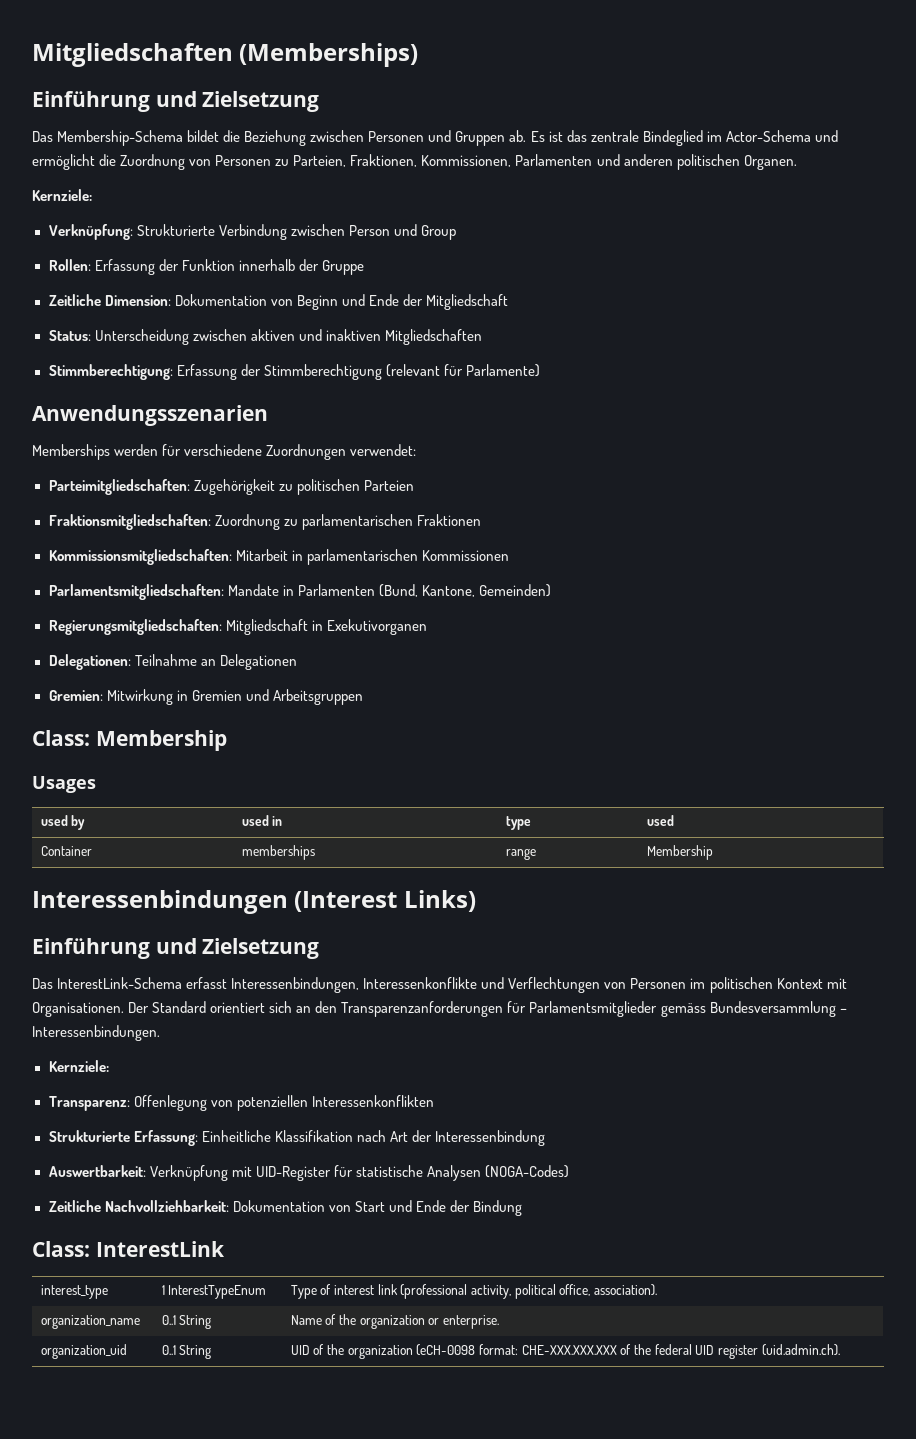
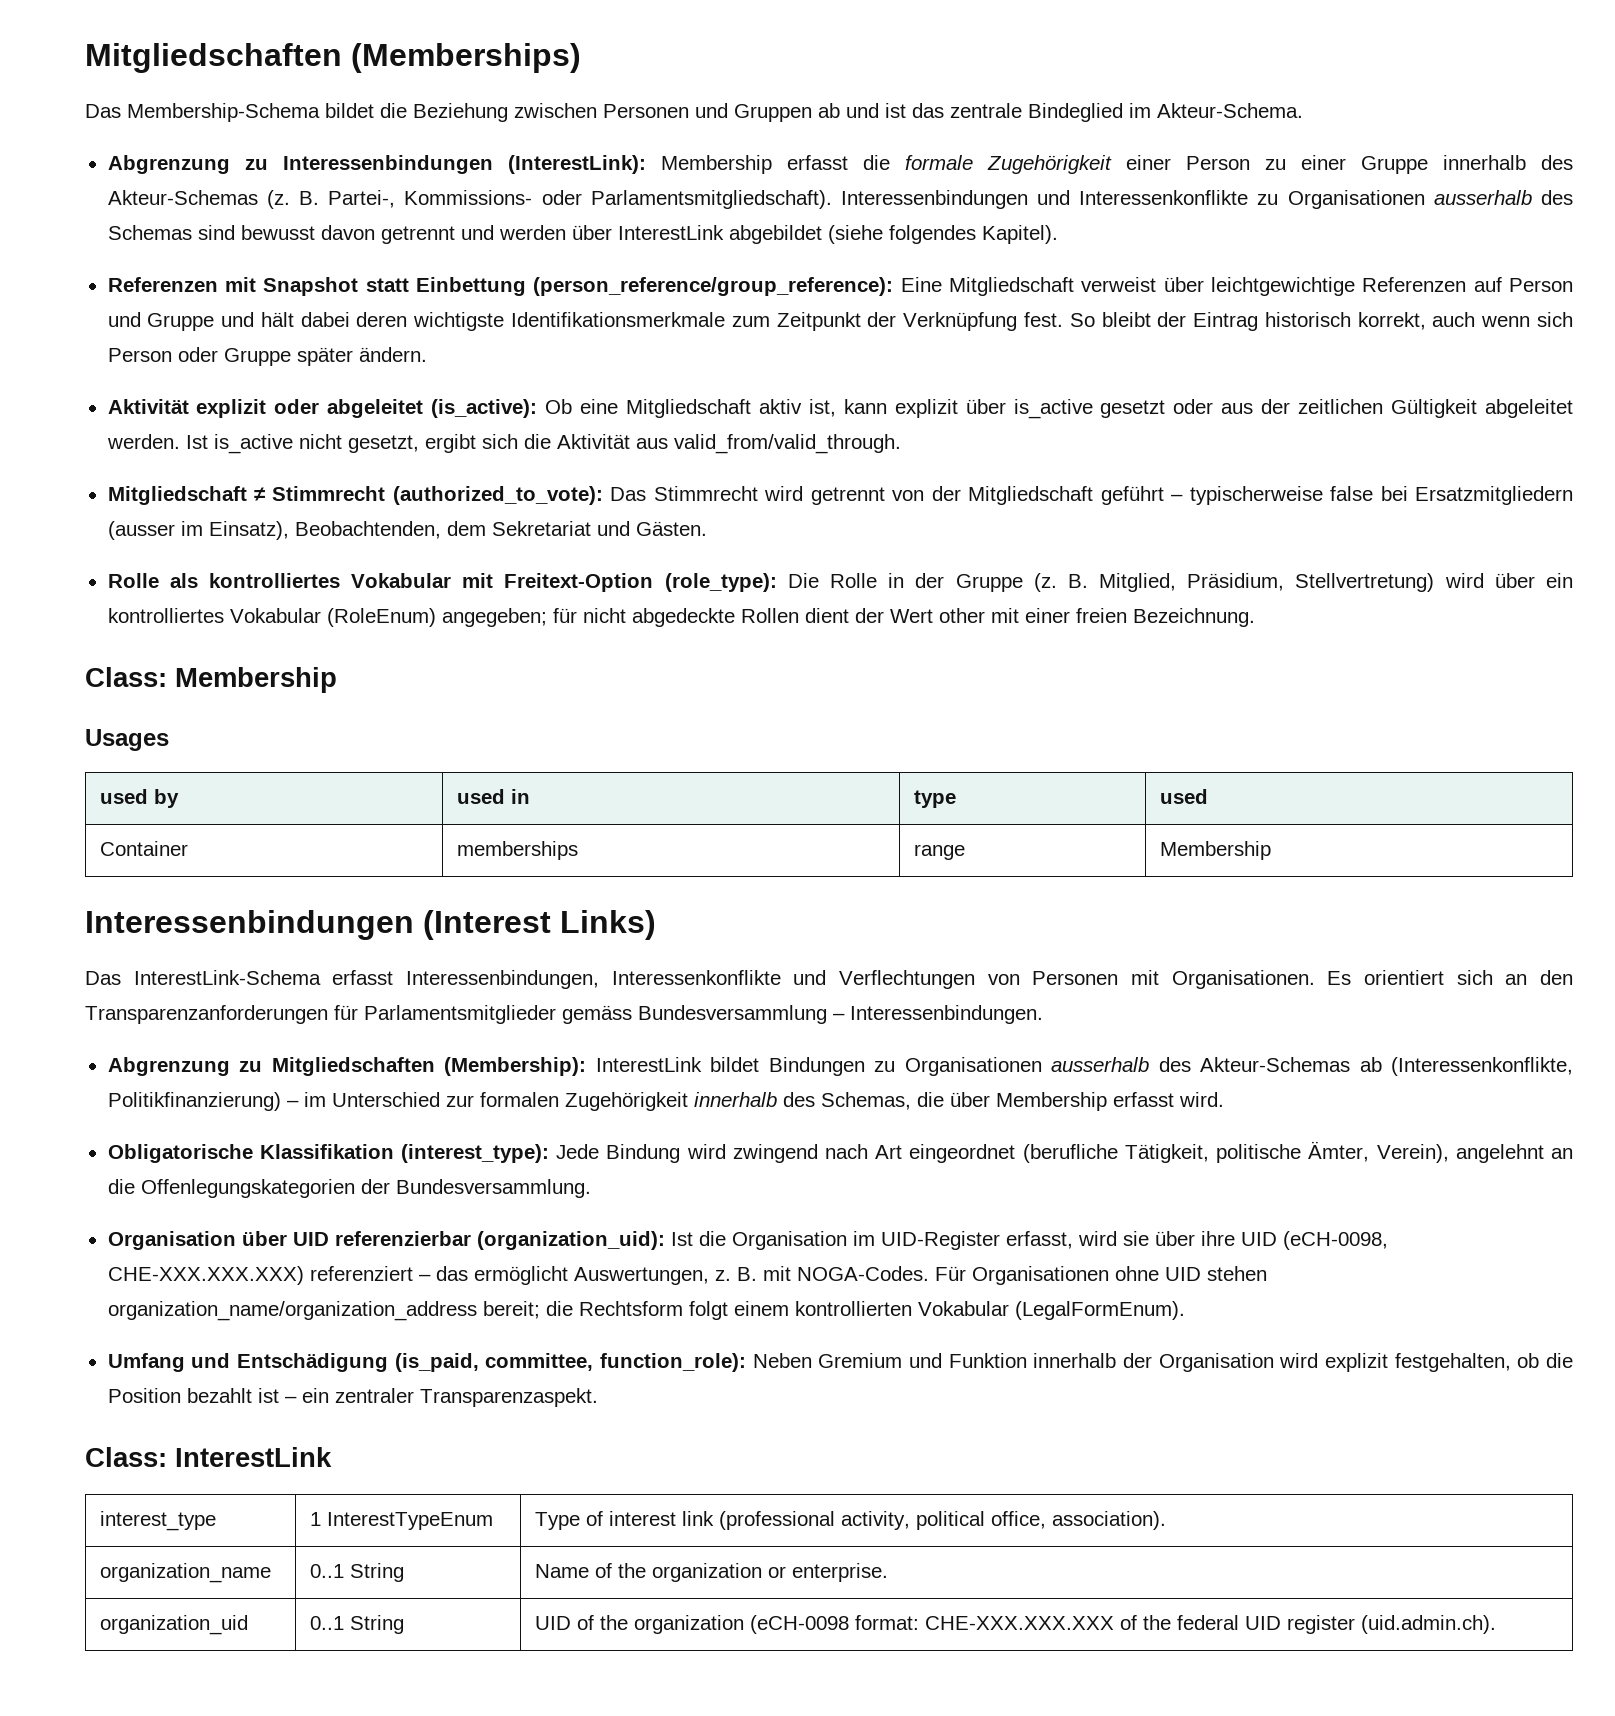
[32,91,320,112] // Einführung und Zielsetzung -> (581, 58) none
[509,130,545,142] ab. Es -> [818,103,879,118] ab und
[725,130,838,142] [32,154,797,170] [32,189,92,201] [48,224,456,240] [48,259,364,275] [48,294,508,310] [48,329,482,345] [48,364,540,380] [32,405,268,426] [32,444,417,460] [48,479,414,495] [48,514,481,530] [48,549,509,565] [48,584,551,600] [48,619,427,635] [48,654,297,670] [48,689,363,705] Actor-Schema und ermöglicht die Zuordnung von Personen zu Parteien, Fraktionen, Kommissionen, Parlamenten und anderen politischen Organen. // Kernziele: // Verknüpfung: Strukturierte Verbindung zwischen Person und Group // Rollen: Erfassung der Funktion innerhalb der Gruppe // Zeitliche Dimension: Dokumentation von Beginn und Ende der Mitgliedschaft // Status: Unterscheidung zwischen aktiven und inaktiven Mitgliedschaften // Stimmberechtigung: Erfassung der Stimmberechtigung (relevant für Parlamente) // Anwendungsszenarien // Memberships werden für verschiedene Zuordnungen verwendet: // Parteimitgliedschaften: Zugehörigkeit zu politischen Parteien // Fraktionsmitgliedschaften: Zuordnung zu parlamentarischen Fraktionen // Kommissionsmitgliedschaften: Mitarbeit in parlamentarischen Kommissionen // Parlamentsmitgliedschaften: Mandate in Parlamenten (Bund, Kantone, Gemeinden) // Regierungsmitgliedschaften: Mitgliedschaft in Exekutivorganen // Delegationen: Teilnahme an Delegationen // Gremien: Mitwirkung in Gremien und Arbeitsgruppen -> [1157,103,1303,118] [107,155,1573,174] [107,190,1573,209] [107,225,1058,244] [107,277,1574,296] [107,312,1573,331] [107,347,427,366] [107,399,1573,419] [106,434,901,454] [107,486,1574,505] [107,521,707,540] [107,573,1574,592] [107,608,1255,627] Akteur-Schema. // Abgrenzung zu Interessenbindungen (InterestLink): Membership erfasst die formale Zugehörigkeit einer Person zu einer Gruppe innerhalb des Akteur-Schemas (z. B. Partei-, Kommissions- oder Parlamentsmitgliedschaft). Interessenbindungen und Interessenkonflikte zu Organisationen ausserhalb des Schemas sind bewusst davon getrennt und werden über InterestLink abgebildet (siehe folgendes Kapitel). // Referenzen mit Snapshot statt Einbettung (person_reference/group_reference): Eine Mitgliedschaft verweist über leichtgewichtige Referenzen auf Person und Gruppe und hält dabei deren wichtigste Identifikationsmerkmale zum Zeitpunkt der Verknüpfung fest. So bleibt der Eintrag historisch korrekt, auch wenn sich Person oder Gruppe später ändern. // Aktivität explizit oder abgeleitet (is_active): Ob eine Mitgliedschaft aktiv ist, kann explizit über is_active gesetzt oder aus der zeitlichen Gültigkeit abgeleitet werden. Ist is_active nicht gesetzt, ergibt sich die Aktivität aus valid_from/valid_through. // Mitgliedschaft ≠ Stimmrecht (authorized_to_vote): Das Stimmrecht wird getrennt von der Mitgliedschaft geführt – typischerweise false bei Ersatzmitgliedern (ausser im Einsatz), Beobachtenden, dem Sekretariat und Gästen. // Rolle als kontrolliertes Vokabular mit Freitext-Option (role_type): Die Rolle in der Gruppe (z. B. Mitglied, Präsidium, Stellvertretung) wird über ein kontrolliertes Vokabular (RoleEnum) angegeben; für nicht abgedeckte Rollen dient der Wert other mit einer freien Bezeichnung.
[32,938,320,959] // Einführung und Zielsetzung -> (656, 925) none
[690,977,847,993] [32,1001,207,1017] im politischen Kontext mit Organisationen. Der Standard -> [1130,970,1352,989] mit Organisationen. Es
[48,1060,109,1072] [48,1095,434,1111] [48,1130,545,1146] [48,1165,569,1181] [48,1200,522,1216] Kernziele: // Transparenz: Offenlegung von potenziellen Interessenkonflikten // Strukturierte Erfassung: Einheitliche Klassifikation nach Art der Interessenbindung // Auswertbarkeit: Verknüpfung mit UID-Register für statistische Analysen (NOGA-Codes) // Zeitliche Nachvollziehbarkeit: Dokumentation von Start und Ende der Bindung -> [107,1057,1574,1076] [107,1092,1224,1111] [107,1141,1574,1163] [107,1179,591,1198] [107,1231,1388,1250] [107,1266,1267,1285] [107,1301,1185,1321] [107,1353,1574,1372] [107,1388,598,1407] Abgrenzung zu Mitgliedschaften (Membership): InterestLink bildet Bindungen zu Organisationen ausserhalb des Akteur-Schemas ab (Interessenkonflikte, Politikfinanzierung) – im Unterschied zur formalen Zugehörigkeit innerhalb des Schemas, die über Membership erfasst wird. // Obligatorische Klassifikation (interest_type): Jede Bindung wird zwingend nach Art eingeordnet (berufliche Tätigkeit, politische Ämter, Verein), angelehnt an die Offenlegungskategorien der Bundesversammlung. // Organisation über UID referenzierbar (organization_uid): Ist die Organisation im UID-Register erfasst, wird sie über ihre UID (eCH-0098, CHE-XXX.XXX.XXX) referenziert – das ermöglicht Auswertungen, z. B. mit NOGA-Codes. Für Organisationen ohne UID stehen organization_name/organization_address bereit; die Rechtsform folgt einem kontrollierten Vokabular (LegalFormEnum). // Umfang und Entschädigung (is_paid, committee, function_role): Neben Gremium und Funktion innerhalb der Organisation wird explizit festgehalten, ob die Position bezahlt ist – ein zentraler Transparenzaspekt.

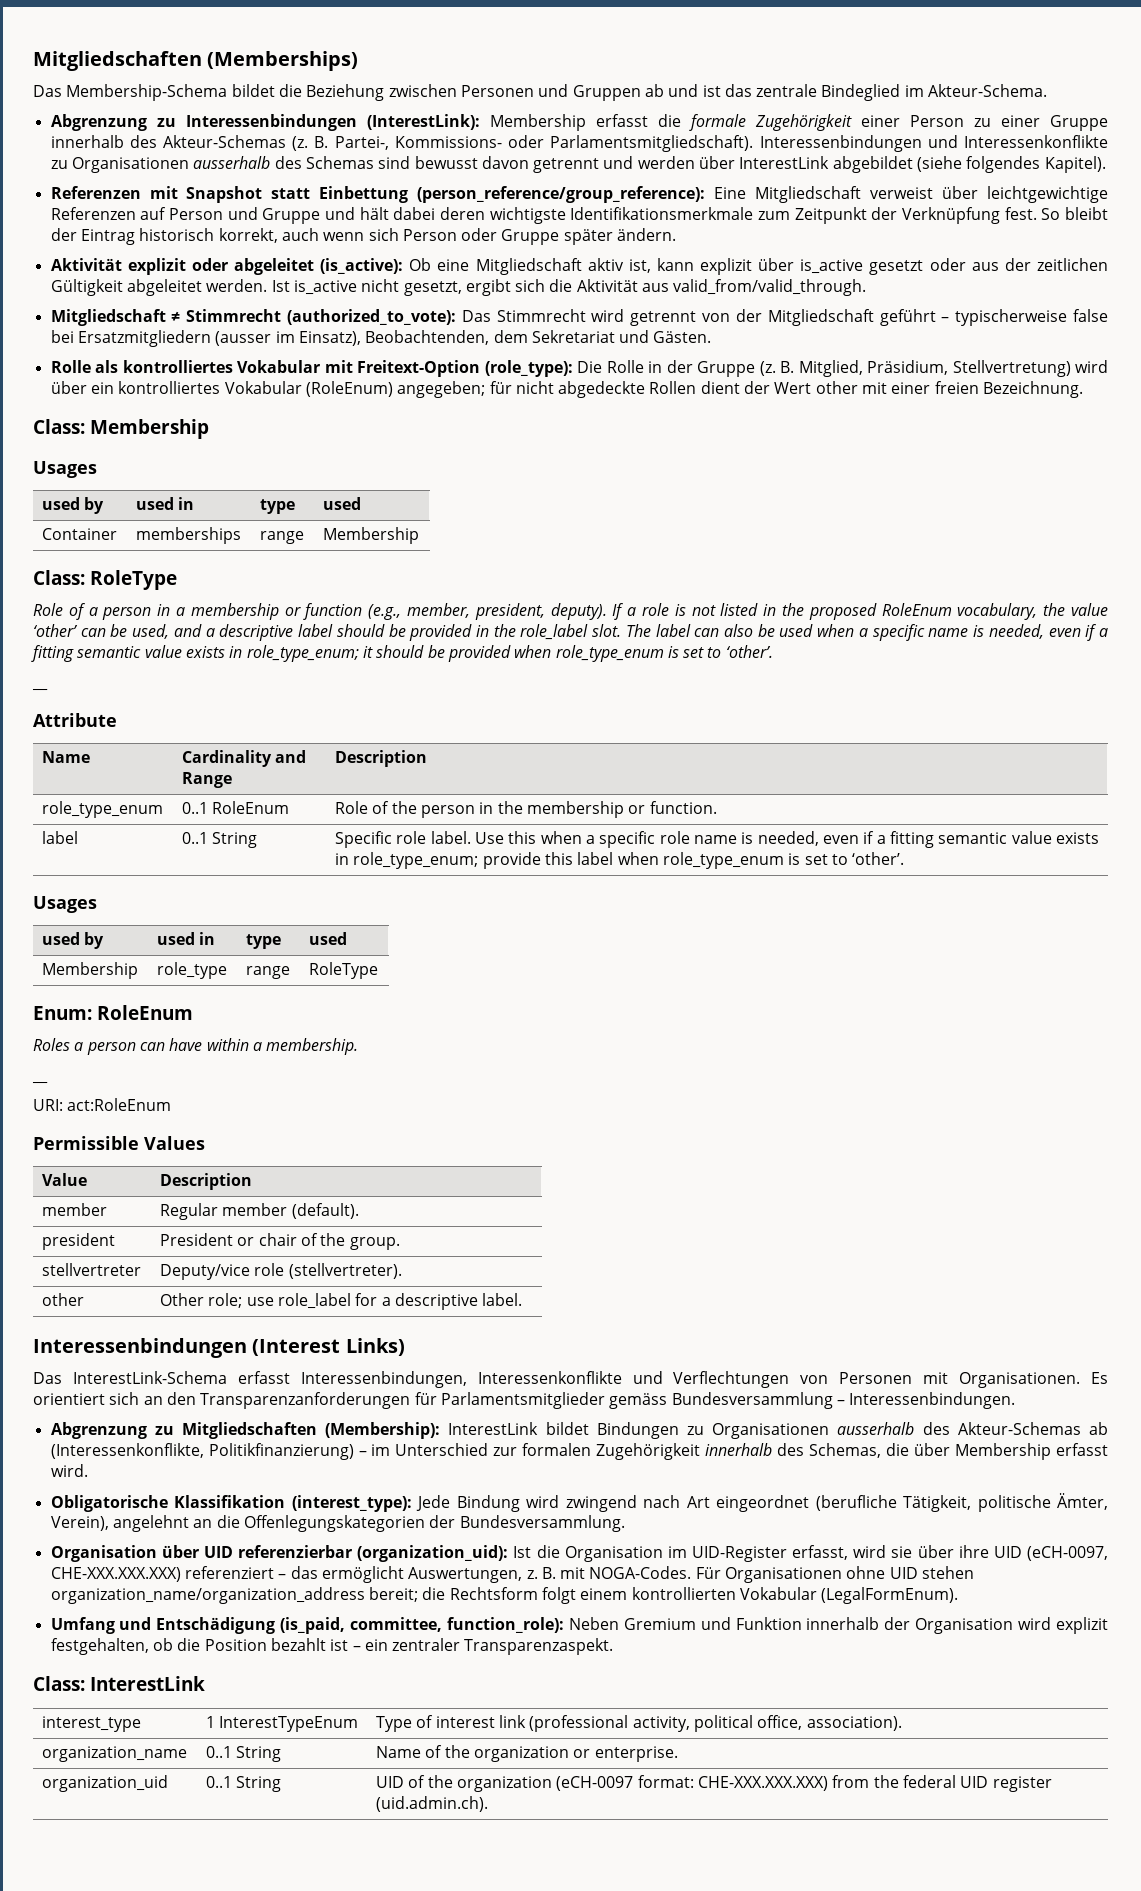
(1271, 850) none -> [33,570,177,590] [33,603,1108,620] [33,624,1109,641] [31,645,773,662] [32,688,48,691] [33,713,117,727] [42,751,91,763] [182,750,307,767] [182,772,233,788] [335,750,428,767] [42,801,164,818] [182,801,290,814] [335,801,717,818] [42,831,79,844] [182,832,258,848] [335,831,1099,848] [335,852,905,869] [33,896,97,913] [42,932,105,949] [157,932,216,945] [246,934,282,949] [309,932,348,945] [42,962,139,979] [157,962,228,979] [246,966,291,979] [309,962,379,979] [33,1005,193,1020] [33,1038,359,1055] [32,1081,48,1084] [33,1098,172,1111] [33,1136,205,1150] [42,1173,88,1186] [160,1173,253,1190] [42,1203,108,1216] [160,1203,359,1220] [42,1233,116,1250] [160,1233,400,1250] [42,1263,142,1276] [160,1263,402,1280] [42,1293,85,1306] [160,1293,523,1310] // Class: RoleType // Role of a person in a membership or function (e.g., member, president, deputy). If a role is not listed in the proposed RoleEnum vocabulary, the value ‘other’ can be used, and a descriptive label should be provided in the role_label slot. The label can also be used when a specific name is needed, even if a fitting semantic value exists in role_type_enum; it should be provided when role_type_enum is set to ‘other’. // __ // Attribute // Name | Cardinality and Range | Description // role_type_enum | 0..1 RoleEnum | Role of the person in the membership or function. // label | 0..1 String | Specific role label. Use this when a specific role name is needed, even if a fitting semantic value exists in role_type_enum; provide this label when role_type_enum is set to ‘other’. // Usages // used by | used in | type | used // Membership | role_type | range | RoleType // Enum: RoleEnum // Roles a person can have within a membership. // __ // URI: act:RoleEnum // Permissible Values // Value | Description // member | Regular member (default). // president | President or chair of the group. // stellvertreter | Deputy/vice role (stellvertreter). // other | Other role; use role_label for a descriptive label.
[1282,1231,1388,1250] (eCH-0098, -> [1027,1546,1108,1561] (eCH-0097,
[749,1615,1137,1634] (eCH-0098 format: CHE-XXX.XXX.XXX of -> [556,1775,870,1791] (eCH-0097 format: CHE-XXX.XXX.XXX) from

